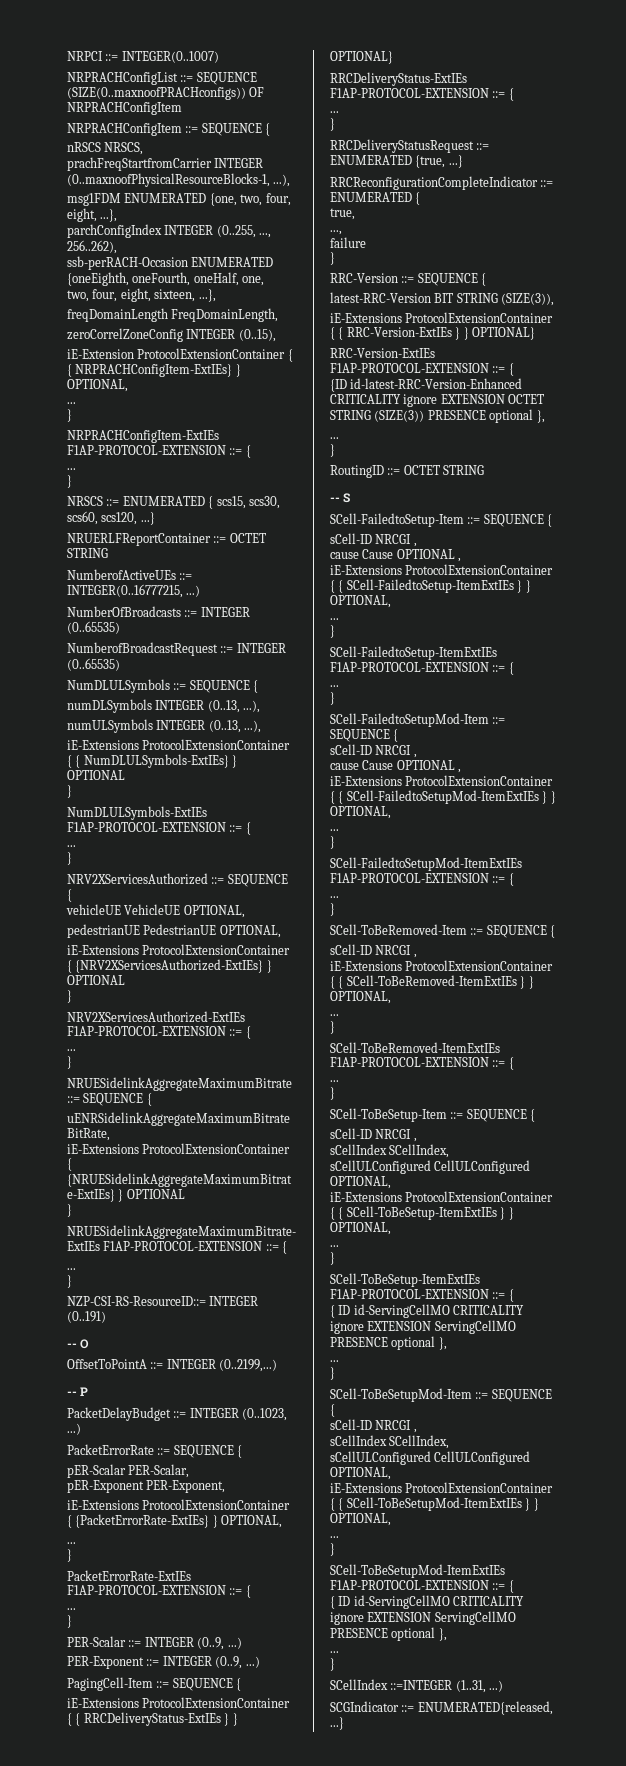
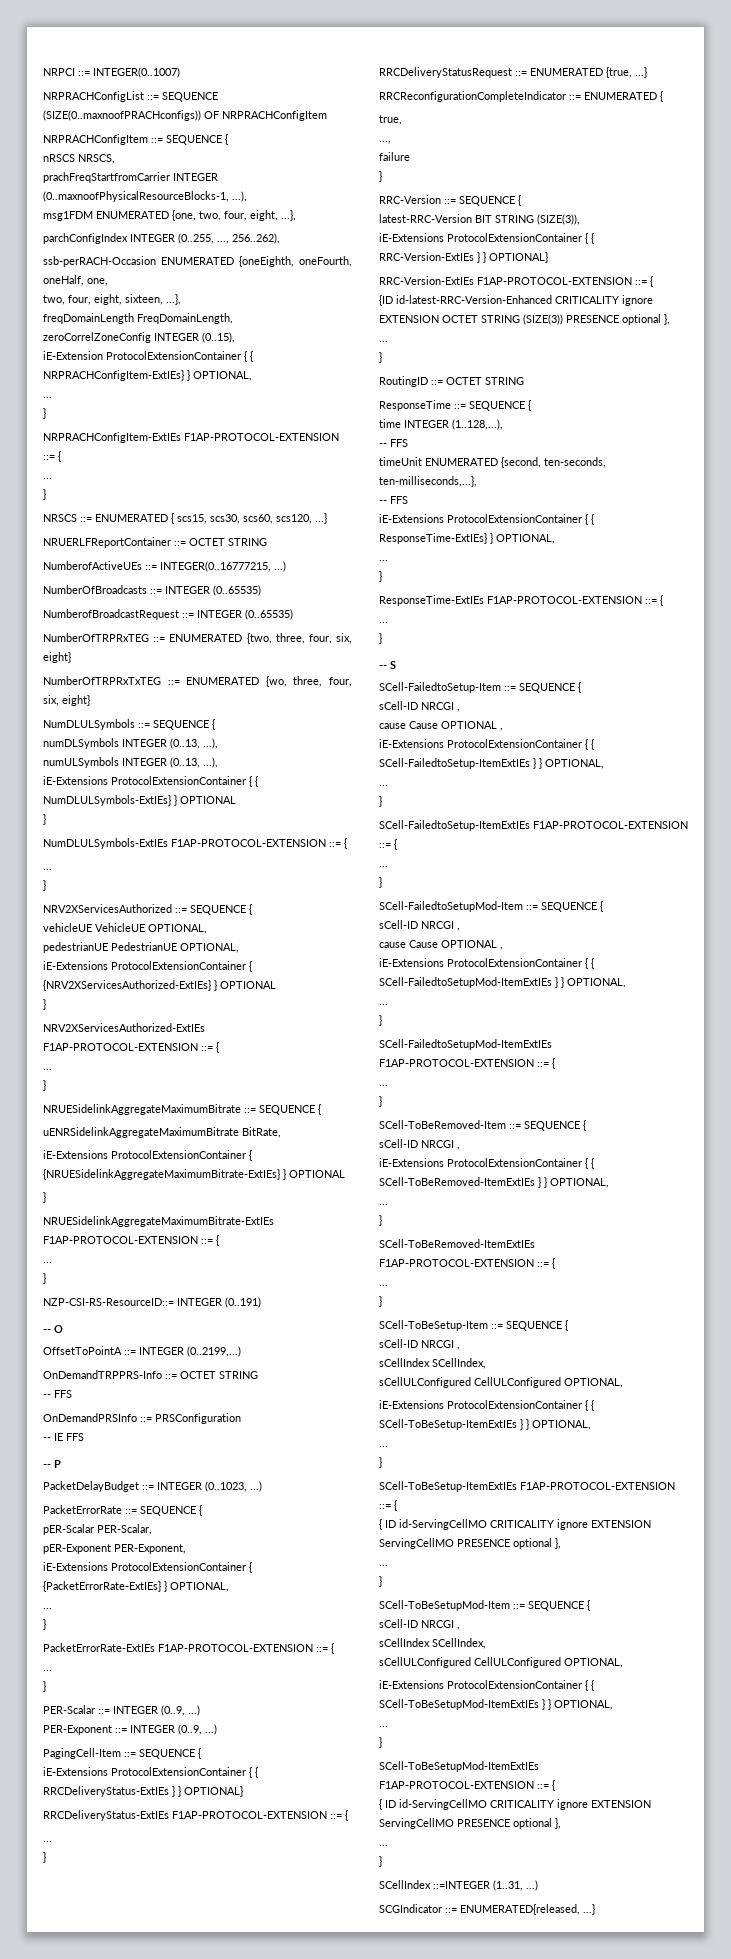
(120, 664) none -> [43,633,352,644] [43,652,71,663] [43,676,352,687] [43,695,90,706] // NumberOfTRPRxTEG ::= ENUMERATED {two, three, four, six, eight} // NumberOfTRPRxTxTEG ::= ENUMERATED {wo, three, four, six, eight}
(278, 1365) none -> [43,1370,258,1379] [43,1390,72,1398] [43,1413,241,1424] [43,1433,84,1441] // OnDemandTRPPRS-Info ::= OCTET STRING // -- FFS // OnDemandPRSInfo ::= PRSConfiguration // -- IE FFS
(485, 470) none -> [379,400,531,411] [379,419,503,430] [379,439,408,447] [379,457,606,468] [379,476,477,487] [379,496,408,504] [379,514,594,525] [379,533,555,544] [379,560,388,561] [379,571,382,582] [379,595,663,606] [379,622,388,623] [379,633,382,644] // ResponseTime ::= SEQUENCE { // time INTEGER (1..128,...), // -- FFS // timeUnit ENUMERATED {second, ten-seconds, ten-milliseconds,...}, // -- FFS // iE-Extensions ProtocolExtensionContainer { { ResponseTime-ExtIEs} } OPTIONAL, // ... // } // ResponseTime-ExtIEs F1AP-PROTOCOL-EXTENSION ::= { // ... // }

